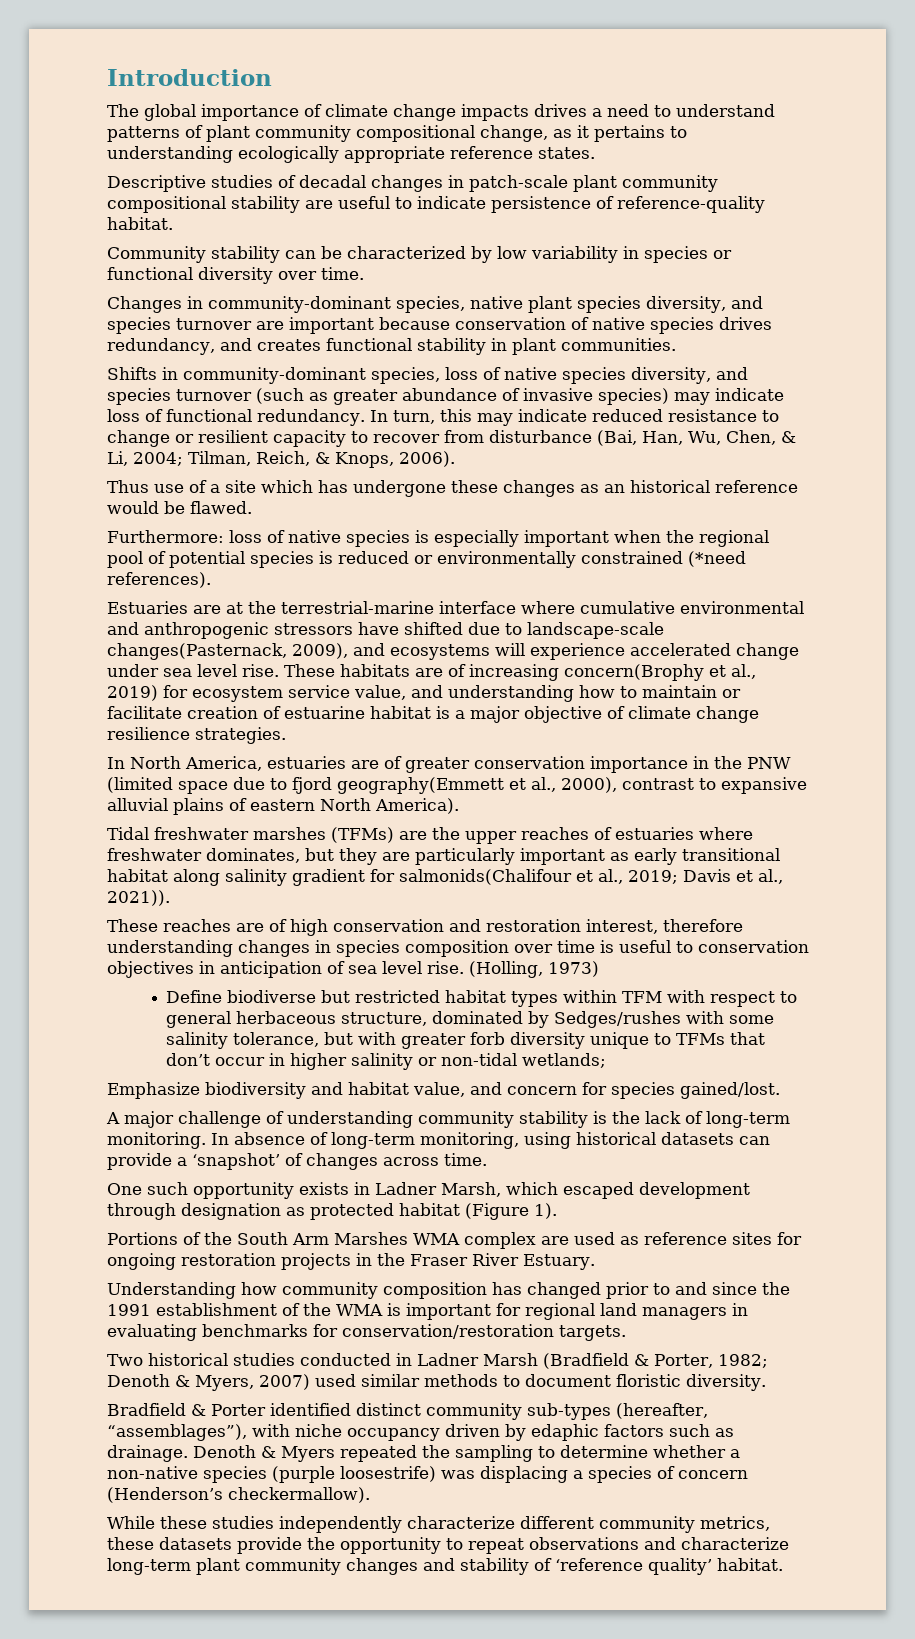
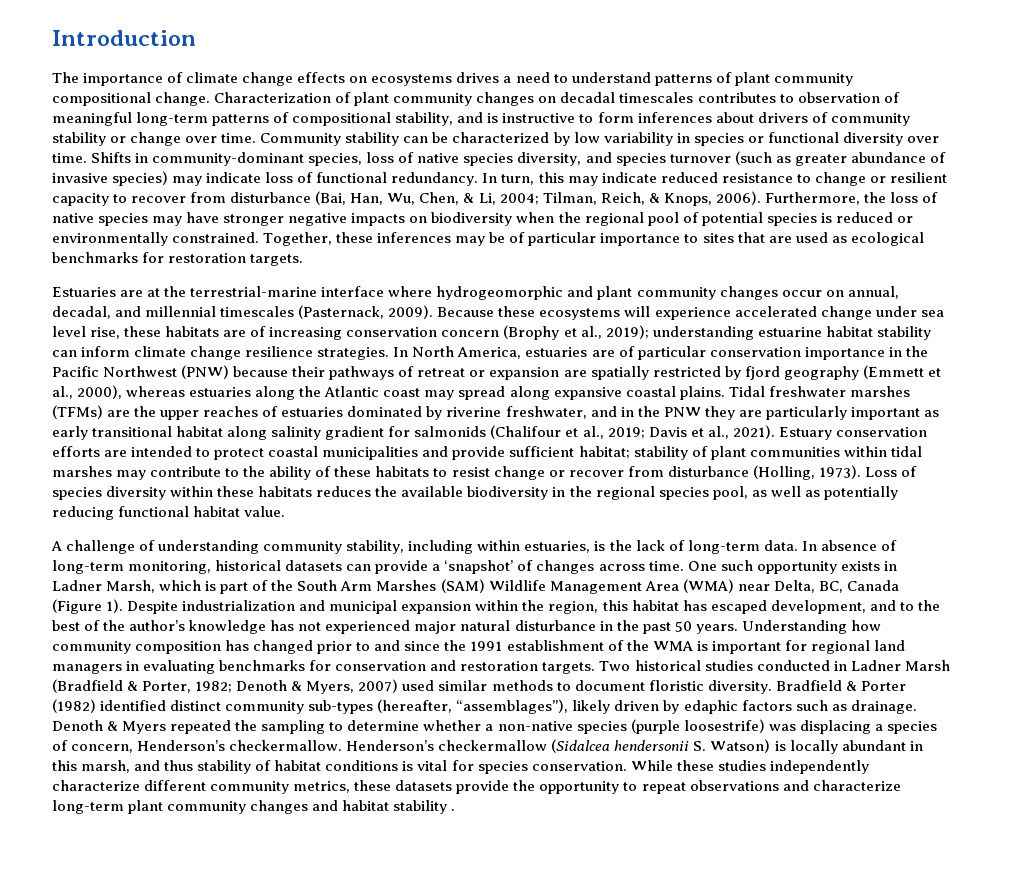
[144,104,196,121] global -> (79, 77) none
[461,104,529,121] impacts -> [297,72,453,86] effects on ecosystems
[480,125,687,142] [107,146,595,163] [107,175,718,192] [107,196,765,213] [107,217,173,230] change, as it pertains to understanding ecologically appropriate reference states. // Descriptive studies of decadal changes in patch-scale plant community compositional stability are useful to indicate persistence of reference-quality habitat. // -> [155,92,900,106] [52,112,910,126] [52,132,257,146] change. Characterization of plant community changes on decadal timescales contributes to observation of meaningful long-term patterns of compositional stability, and is instructive to form inferences about drivers of community stability or change over time.
[107,296,763,313] [107,317,772,334] [107,338,676,355] // Changes in community-dominant species, native plant species diversity, and species turnover are important because conservation of native species drives redundancy, and creates functional stability in plant communities. // -> (87, 158) none
[107,480,798,497] [107,501,252,514] [107,530,609,547] // Thus use of a site which has undergone these changes as an historical reference would be flawed. // Furthermore: loss of native species is especially important -> [764,192,938,205] [52,212,513,226] Furthermore, the loss of native species may have stronger negative impacts on biodiversity
[581,551,746,567] [107,572,211,588] constrained (*need references). -> [172,232,924,246] [52,252,304,266] constrained. Together, these inferences may be of particular importance to sites that are used as ecological benchmarks for restoration targets.
[580,601,804,614] [107,622,664,639] [107,643,385,660] cumulative environmental and anthropogenic stressors have shifted due to landscape-scale changes(Pasternack, 2009), and -> [436,286,899,300] [52,305,536,319] hydrogeomorphic and plant community changes occur on annual, decadal, and millennial timescales (Pasternack, 2009). Because these
[242,664,335,677] rise. These -> [90,326,162,339] rise, these
[564,664,756,681] [107,685,741,702] [107,706,625,723] concern(Brophy et al., 2019) for ecosystem service value, and understanding how to maintain or facilitate creation of estuarine habitat is a major objective of -> [346,325,931,340] [52,346,131,357] conservation concern (Brophy et al., 2019); understanding estuarine habitat stability can inform
(286, 735) // -> (390, 353) none
[405,757,470,773] greater -> [637,346,706,360] particular
[747,757,791,769] [107,777,807,794] [107,798,459,815] PNW (limited space due to fjord geography(Emmett et al., 2000), contrast to expansive alluvial plains of eastern North America). // -> [52,365,941,380] [52,385,725,400] Pacific Northwest (PNW) because their pathways of retreat or expansion are spatially restricted by fjord geography (Emmett et al., 2000), whereas estuaries along the Atlantic coast may spread along expansive coastal plains.
[699,827,753,840] [107,848,334,863] where freshwater dominates, but -> [347,406,701,420] dominated by riverine freshwater, and in the PNW
[399,869,572,885] salmonids(Chalifour -> [414,425,562,439] salmonids (Chalifour
[107,890,170,906] [107,919,743,936] [107,940,809,957] [107,961,599,978] [166,990,798,1007] [166,1011,775,1028] [166,1032,766,1049] [166,1053,607,1070] [107,1082,780,1099] 2021)). // These reaches are of high conservation and restoration interest, therefore understanding changes in species composition over time is useful to conservation objectives in anticipation of sea level rise. (Holling, 1973) // Define biodiverse but restricted habitat types within TFM with respect to general herbaceous structure, dominated by Sedges/rushes with some salinity tolerance, but with greater forb diversity unique to TFMs that don’t occur in higher salinity or non-tidal wetlands; // Emphasize biodiversity and habitat value, and concern for species gained/lost. -> [732,425,927,440] [52,446,922,460] [52,465,917,480] [52,486,898,500] [52,506,286,520] 2021). Estuary conservation efforts are intended to protect coastal municipalities and provide sufficient habitat; stability of plant communities within tidal marshes may contribute to the ability of these habitats to resist change or recover from disturbance (Holling, 1973). Loss of species diversity within these habitats reduces the available biodiversity in the regional species pool, as well as potentially reducing functional habitat value.
[124,1111,174,1128] major -> (62, 546) none
[519,1111,588,1128] stability -> [346,540,591,554] stability, including within estuaries,
[107,1132,206,1149] monitoring. -> [763,540,798,551] data.
[524,1132,571,1149] using -> (212, 567) none
(487, 1159) // -> (684, 566) none
[563,1182,750,1199] [107,1203,557,1220] [107,1232,178,1245] escaped development through designation as protected habitat (Figure 1). // Portions -> [205,581,249,594] is part
[413,1232,802,1249] [107,1253,595,1270] WMA complex are used as reference sites for ongoing restoration projects in the Fraser River Estuary. // -> [440,579,899,594] [52,599,940,614] [52,620,738,634] (SAM) Wildlife Management Area (WMA) near Delta, BC, Canada (Figure 1). Despite industrialization and municipal expansion within the region, this habitat has escaped development, and to the best of the author’s knowledge has not experienced major natural disturbance in the past 50 years.
[342,1324,626,1341] conservation/restoration targets. // -> [335,660,596,674] conservation and restoration targets.
(766, 1382) // -> (772, 687) none
(266, 1410) none -> [52,699,96,713] (1982)
[252,1424,440,1441] with niche occupancy -> [572,700,611,714] likely
[678,1470,748,1479] [107,1487,370,1503] concern (Henderson’s checkermallow). // -> [71,739,923,754] [52,760,627,774] concern, Henderson’s checkermallow. Henderson’s checkermallow (Sidalcea hendersonii S. Watson) is locally abundant in this marsh, and thus stability of habitat conditions is vital for species conservation.
[460,1558,783,1575] stability of ‘reference quality’ habitat. -> [342,800,456,814] habitat stability .

